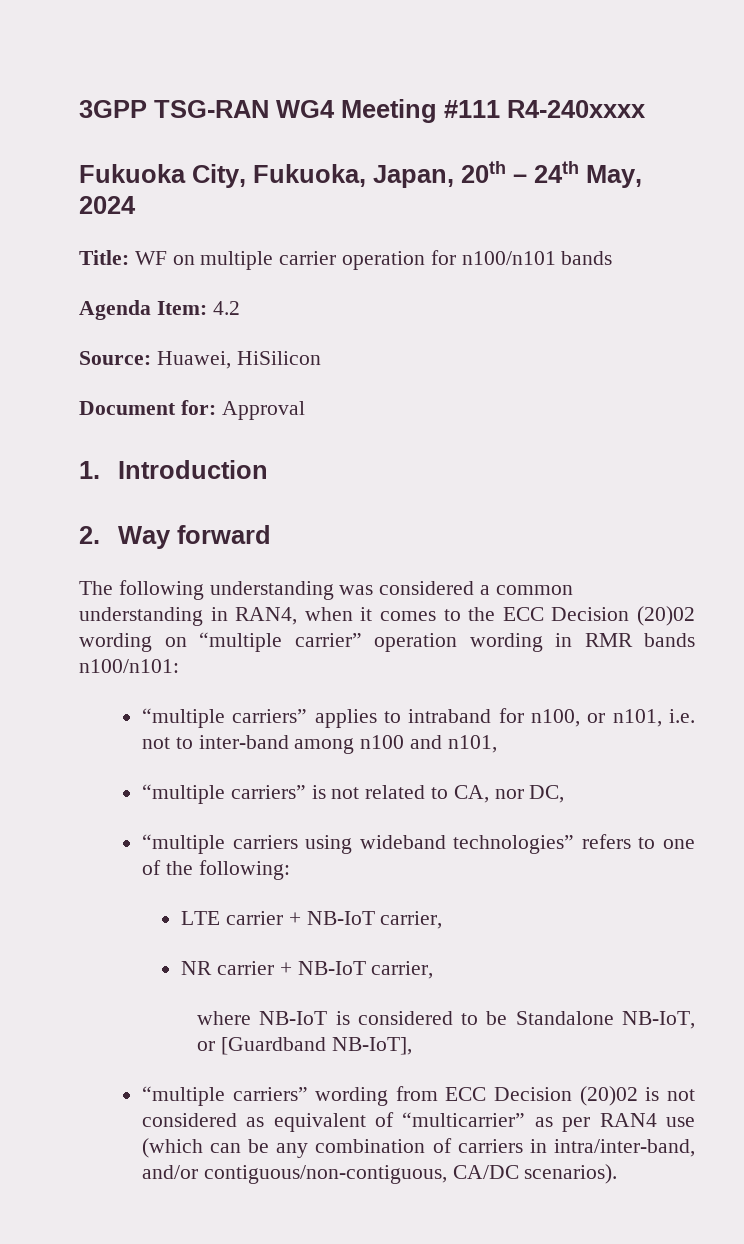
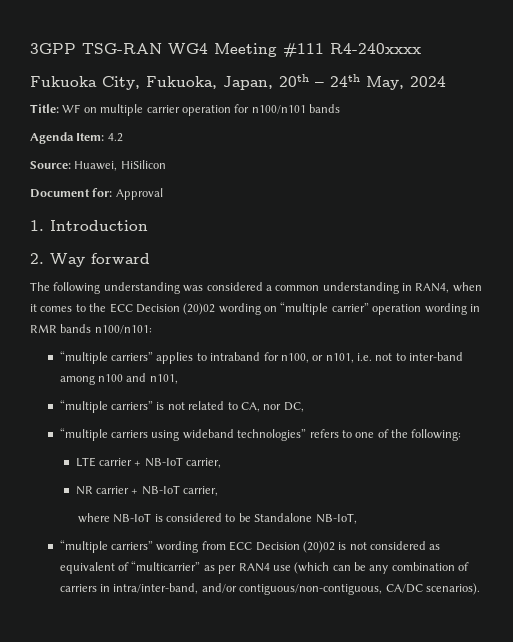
[196,1037,412,1055] or [Guardband NB-IoT], -> (357, 518) none

